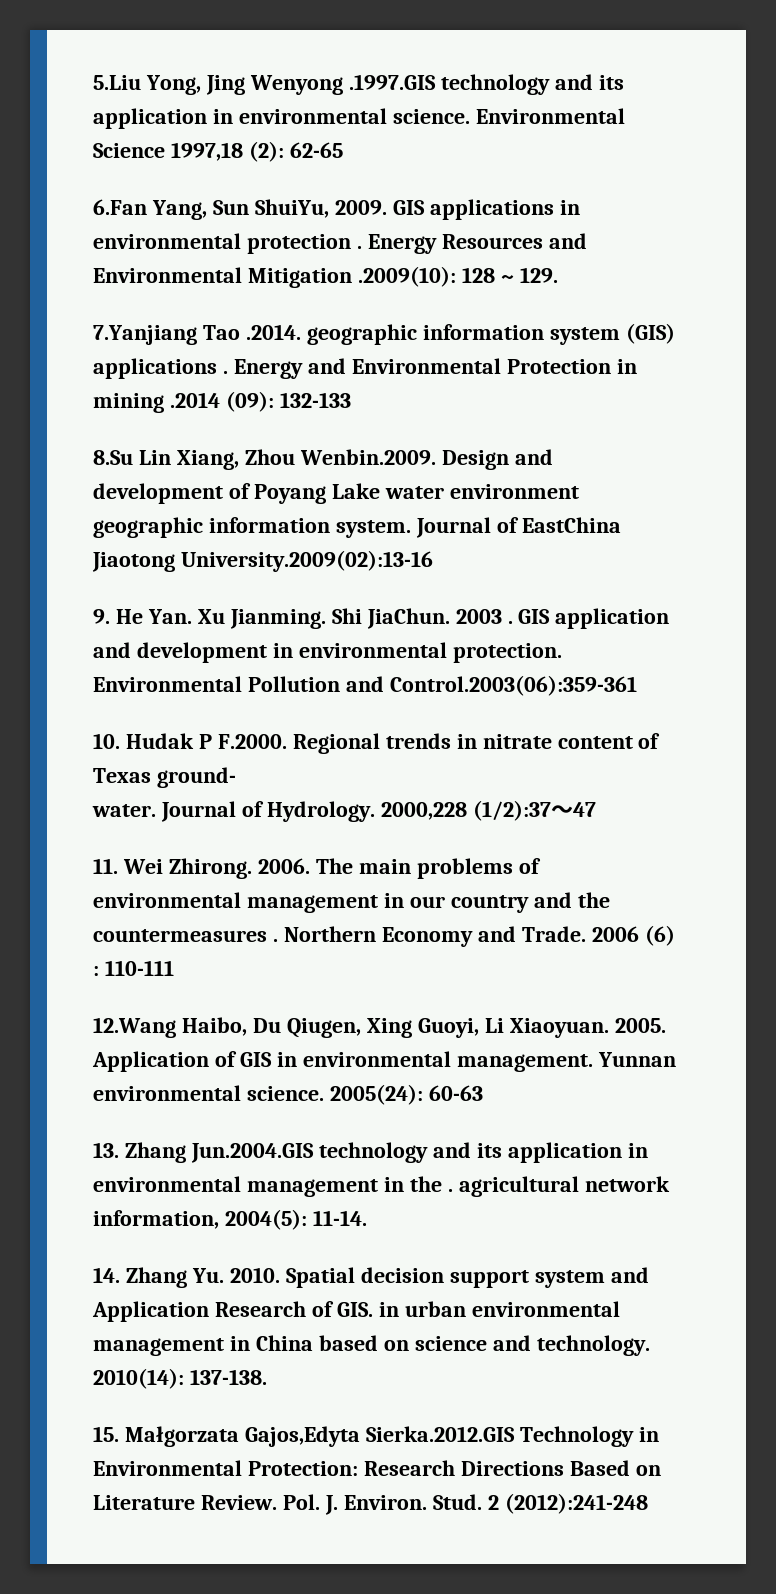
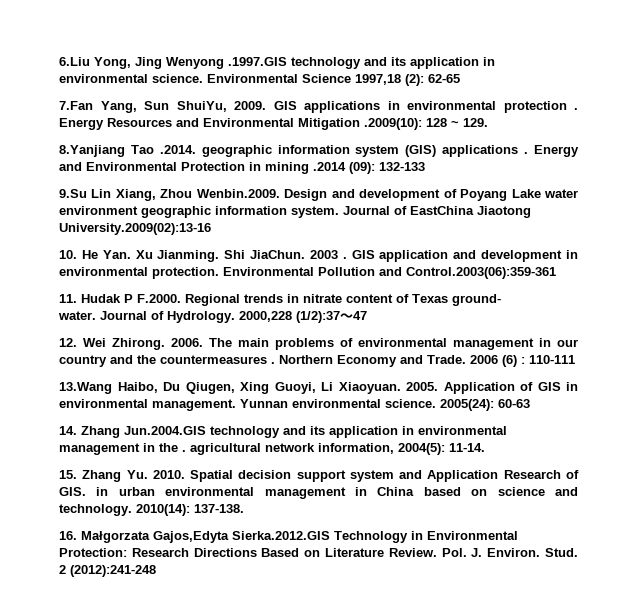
[93,75,141,90] 5.Liu -> [59,57,90,66] 6.Liu
[93,199,147,215] 6.Fan -> [59,101,93,110] 7.Fan
[93,325,197,345] 7.Yanjiang -> [59,145,125,157] 8.Yanjiang
[93,450,133,465] 8.Su -> [59,189,87,198] 9.Su
[93,609,110,624] 9. -> [59,250,77,259] 10.
[93,733,120,749] 10. -> [59,294,77,303] 11.
[93,858,118,874] 11. -> [59,338,77,347] 12.
[93,1017,176,1038] 12.Wang -> [59,382,112,394] 13.Wang
[93,1142,119,1158] 13. -> [59,426,77,435] 14.
[93,1267,120,1283] 14. -> [59,470,77,479] 15.
[93,1426,119,1442] 15. -> [59,531,77,540] 16.

